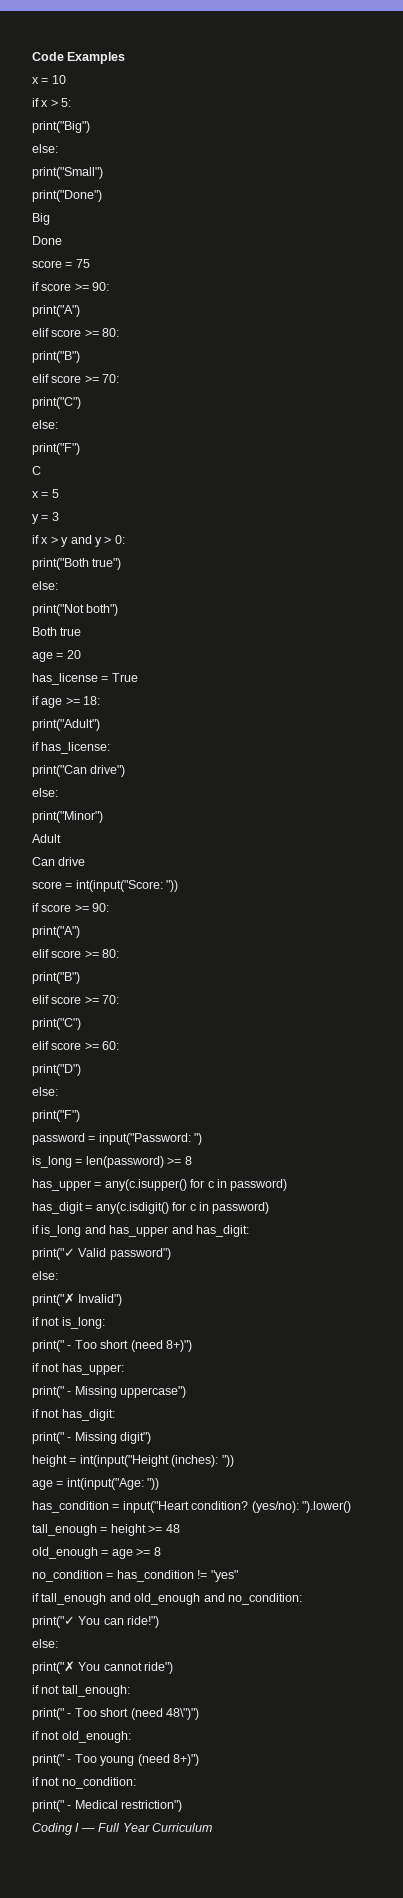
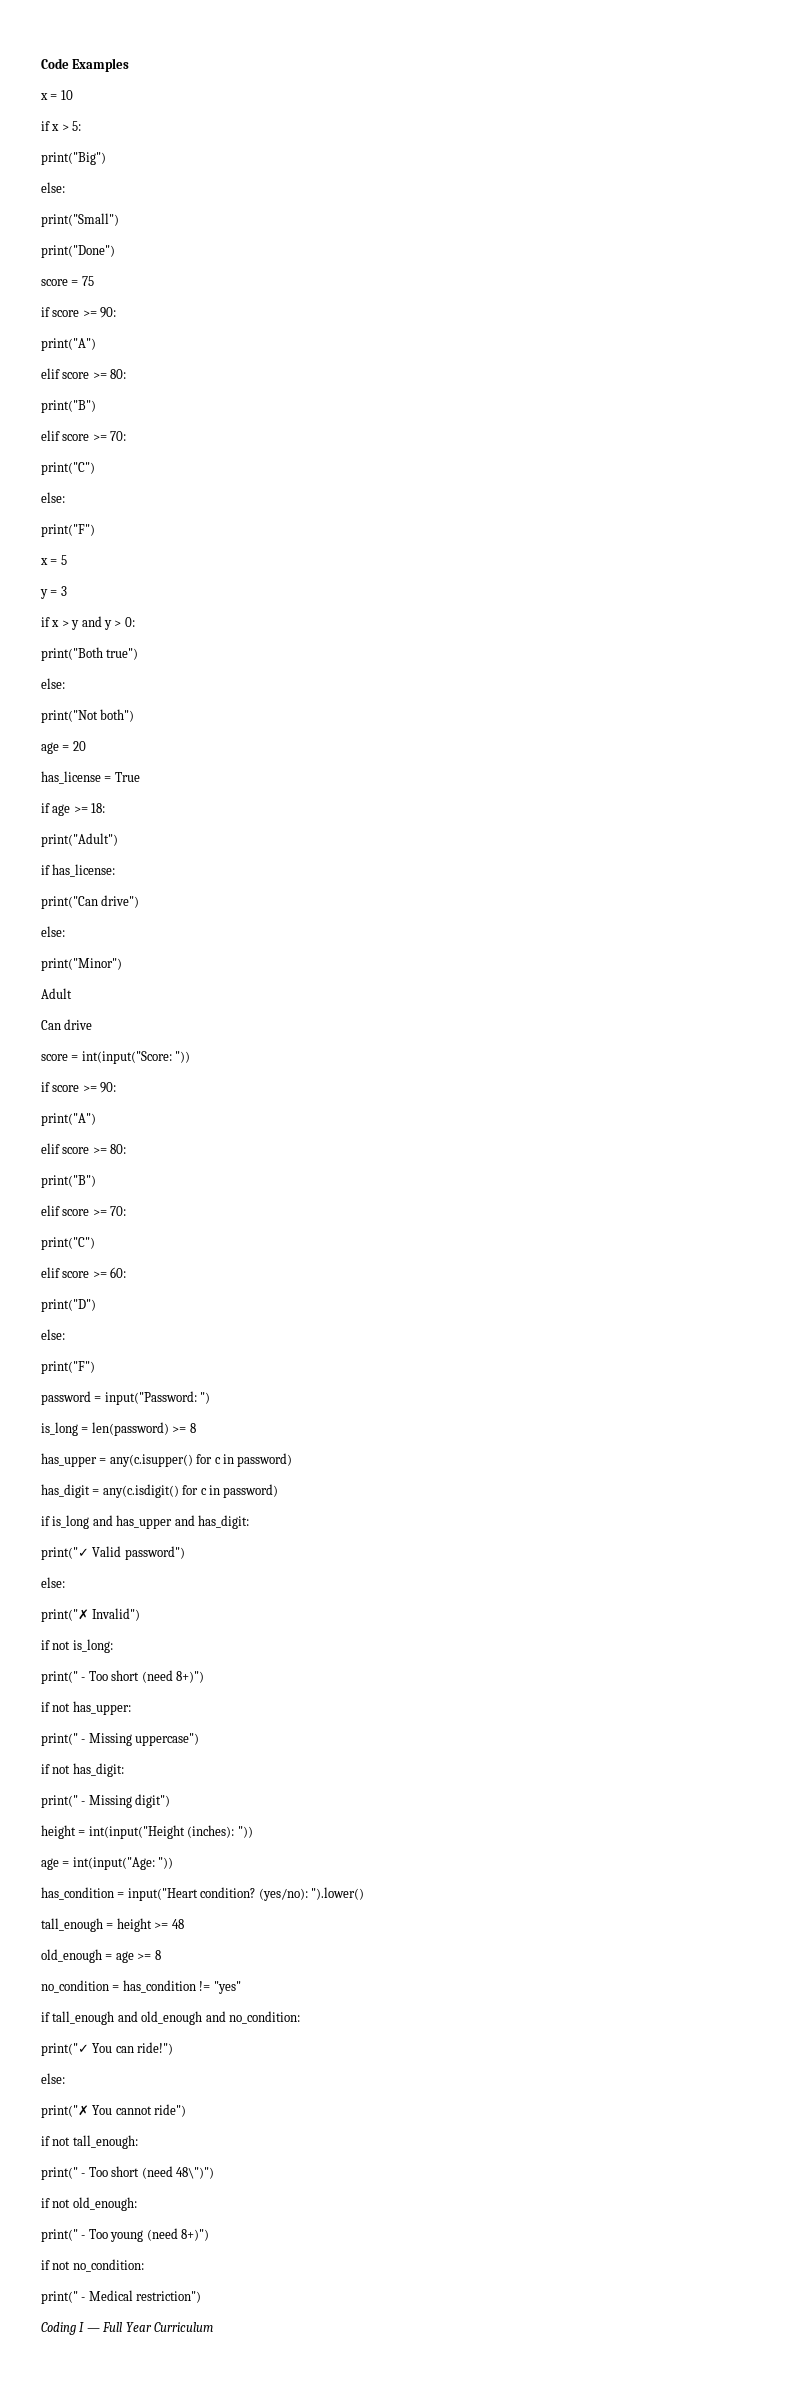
[32,213,50,225] [32,236,62,245] // Big // Done -> (115, 251) none
[32,466,41,475] // C -> (95, 530) none
[32,627,82,636] // Both true -> (135, 715) none

